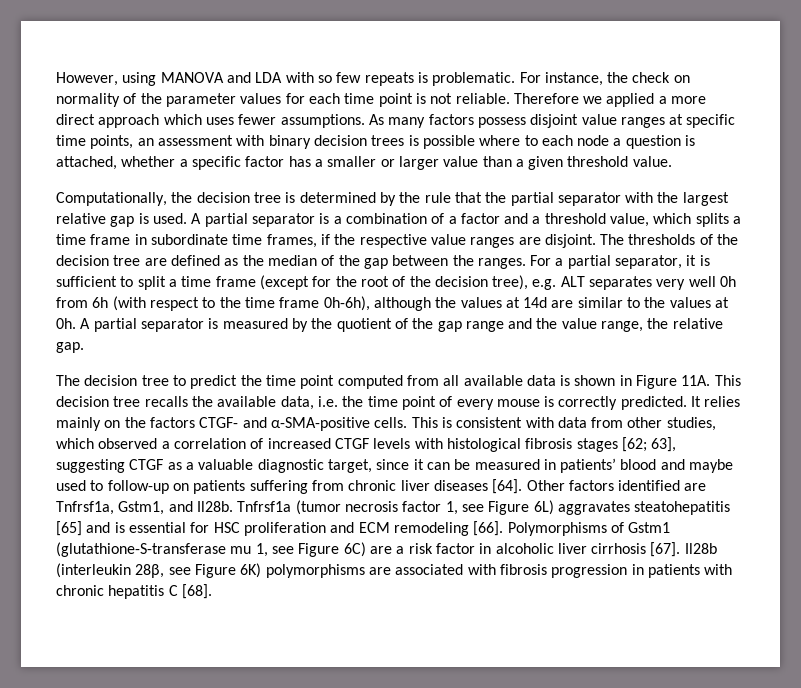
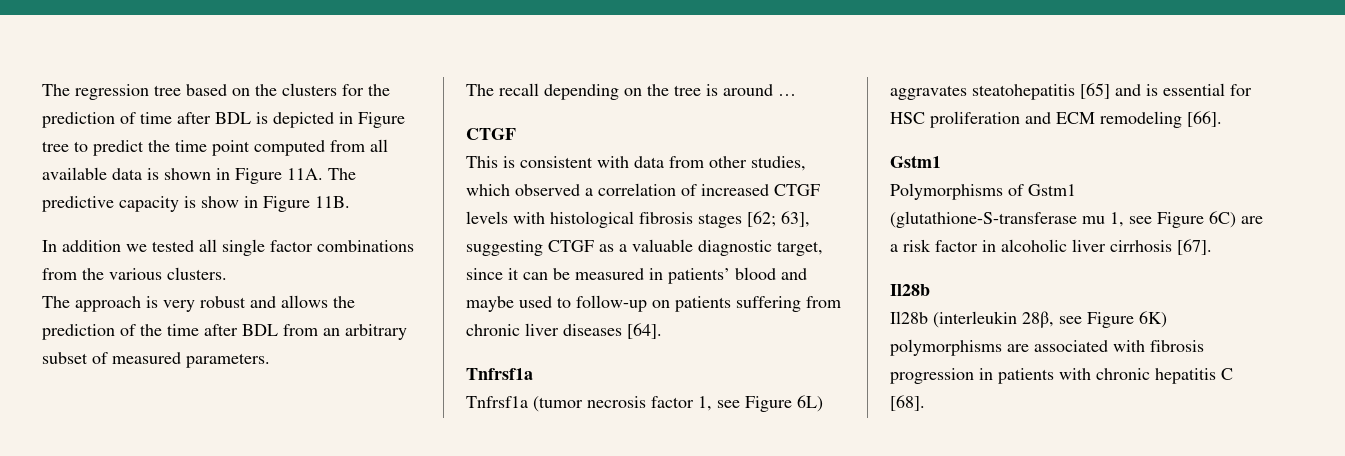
[56,72,690,86] [56,93,707,107] [56,114,736,128] [56,135,696,149] [56,156,672,170] [56,192,729,206] [56,213,742,227] [56,234,739,248] [56,255,710,269] [56,275,737,290] [56,296,730,311] [56,318,723,332] [56,342,84,353] [56,375,138,386] However, using MANOVA and LDA with so few repeats is problematic. For instance, the check on normality of the parameter values for each time point is not reliable. Therefore we applied a more direct approach which uses fewer assumptions. As many factors possess disjoint value ranges at specific time points, an assessment with binary decision trees is possible where to each node a question is attached, whether a specific factor has a smaller or larger value than a given threshold value. // Computationally, the decision tree is determined by the rule that the partial separator with the largest relative gap is used. A partial separator is a combination of a factor and a threshold value, which splits a time frame in subordinate time frames, if the respective value ranges are disjoint. The thresholds of the decision tree are defined as the median of the gap between the ranges. For a partial separator, it is sufficient to split a time frame (except for the root of the decision tree), e.g. ALT separates very well 0h from 6h (with respect to the time frame 0h-6h), although the values at 14d are similar to the values at 0h. A partial separator is measured by the quotient of the gap range and the value range, the relative gap. // The decision -> [42,83,390,100] [42,112,405,128] The regression tree based on the clusters for the prediction of time after BDL is depicted in Figure
[714,375,741,386] [56,396,741,410] [56,417,408,431] This decision tree recalls the available data, i.e. the time point of every mouse is correctly predicted. It relies mainly on the factors CTGF- and α-SMA-positive cells. -> [328,168,356,180] [42,196,350,212] [42,239,414,256] [42,267,227,280] [42,295,355,312] [42,324,407,340] [42,352,270,368] [466,83,796,100] [466,128,516,140] The predictive capacity is show in Figure 11B. // In addition we tested all single factor combinations from the various clusters. // The approach is very robust and allows the prediction of the time after BDL from an arbitrary subset of measured parameters. // The recall depending on the tree is around … // CTGF //
[526,480,707,491] [56,501,233,515] Other factors identified are Tnfrsf1a, Gstm1, and Il28b. -> [466,368,533,380] // Tnfrsf1a //
(504, 528) none -> [890,155,941,168] // Gstm1 //
(681, 549) none -> [890,284,930,296] // Il28b //

